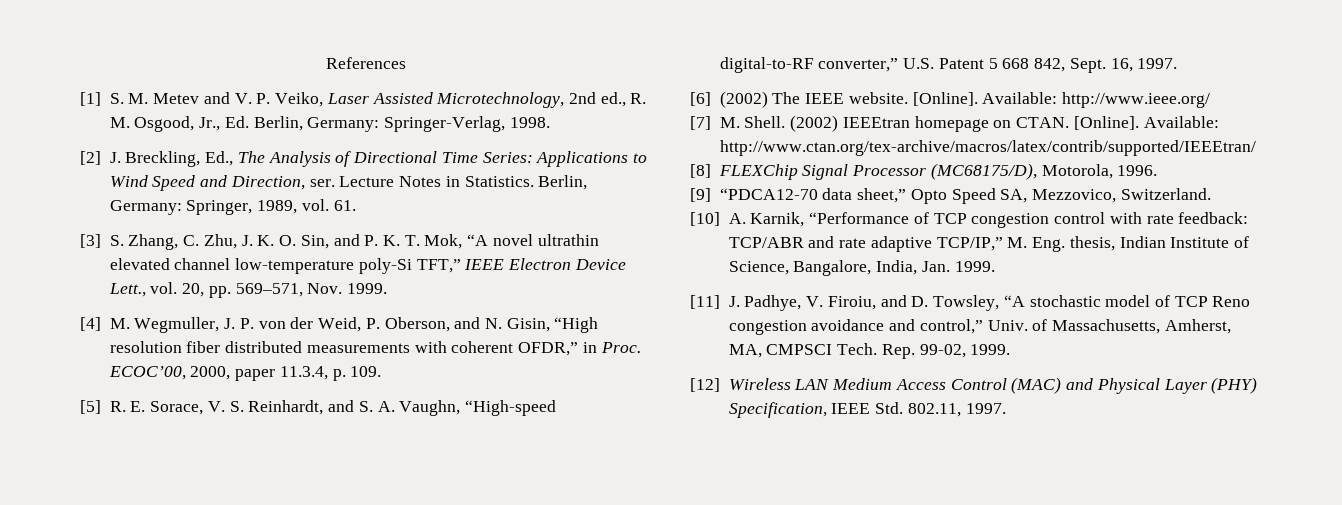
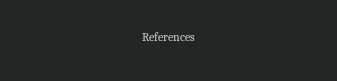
[80,92,647,108] [109,116,550,132] [80,151,648,167] [109,175,588,191] [109,199,356,215] [80,234,599,250] [109,258,626,274] [108,282,388,298] [80,317,599,333] [109,341,641,356] [108,366,382,381] [80,400,556,416] [719,57,1178,73] [690,91,1211,108] [690,115,1219,132] [719,140,1256,156] [690,163,1158,180] [690,188,1211,204] [690,212,1249,228] [728,236,1249,252] [728,260,995,276] [690,295,1251,311] [728,319,1231,335] [728,343,1011,359] [690,377,1258,394] [728,402,1006,418] // [1] S. M. Metev and V. P. Veiko, Laser Assisted Microtechnology, 2nd ed., R. M. Osgood, Jr., Ed. Berlin, Germany: Springer-Verlag, 1998. // [2] J. Breckling, Ed., The Analysis of Directional Time Series: Applications to Wind Speed and Direction, ser. Lecture Notes in Statistics. Berlin, Germany: Springer, 1989, vol. 61. // [3] S. Zhang, C. Zhu, J. K. O. Sin, and P. K. T. Mok, “A novel ultrathin elevated channel low-temperature poly-Si TFT,” IEEE Electron Device Lett., vol. 20, pp. 569–571, Nov. 1999. // [4] M. Wegmuller, J. P. von der Weid, P. Oberson, and N. Gisin, “High resolution fiber distributed measurements with coherent OFDR,” in Proc. ECOC’00, 2000, paper 11.3.4, p. 109. // [5] R. E. Sorace, V. S. Reinhardt, and S. A. Vaughn, “High-speed digital-to-RF converter,” U.S. Patent 5 668 842, Sept. 16, 1997. // [6] (2002) The IEEE website. [Online]. Available: http://www.ieee.org/ // [7] M. Shell. (2002) IEEEtran homepage on CTAN. [Online]. Available: http://www.ctan.org/tex-archive/macros/latex/contrib/supported/IEEEtran/ // [8] FLEXChip Signal Processor (MC68175/D), Motorola, 1996. // [9] “PDCA12-70 data sheet,” Opto Speed SA, Mezzovico, Switzerland. // [10] A. Karnik, “Performance of TCP congestion control with rate feedback: TCP/ABR and rate adaptive TCP/IP,” M. Eng. thesis, Indian Institute of Science, Bangalore, India, Jan. 1999. // [11] J. Padhye, V. Firoiu, and D. Towsley, “A stochastic model of TCP Reno congestion avoidance and control,” Univ. of Massachusetts, Amherst, MA, CMPSCI Tech. Rep. 99-02, 1999. // [12] Wireless LAN Medium Access Control (MAC) and Physical Layer (PHY) Specification, IEEE Std. 802.11, 1997. -> (195, 36) none

